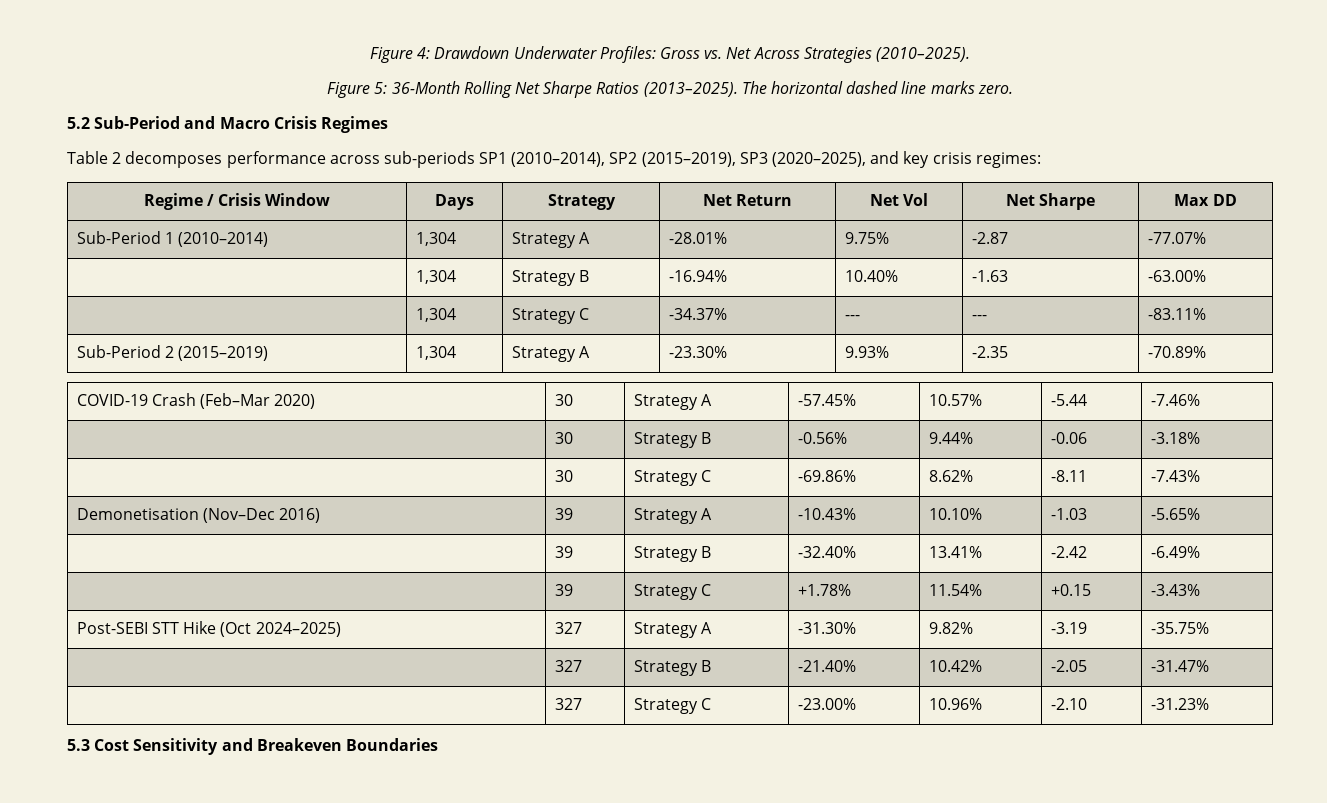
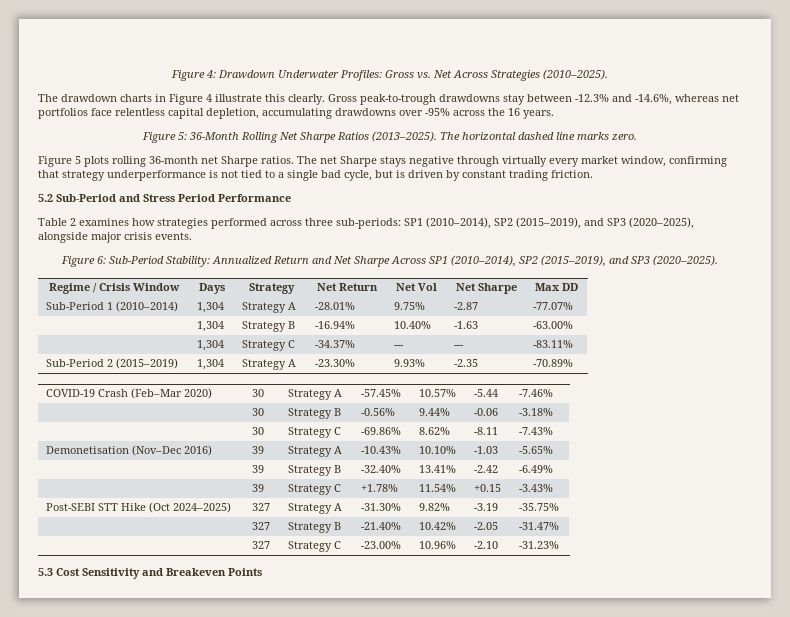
(970, 54) none -> [38,94,739,105] [38,108,554,119] // The drawdown charts in Figure 4 illustrate this clearly. Gross peak-to-trough drawdowns stay between -12.3% and -14.6%, whereas net portfolios face relentless capital depletion, accumulating drawdowns over -95% across the 16 years.
(1013, 89) none -> [38,156,727,167] [38,170,593,181] // Figure 5 plots rolling 36-month net Sharpe ratios. The net Sharpe stays negative through virtually every market window, confirming that strategy underperformance is not tied to a single bad cycle, but is driven by constant trading friction.
[219,116,388,133] Macro Crisis Regimes -> [143,194,291,202] Stress Period Performance
[125,151,736,168] decomposes performance across sub-periods SP1 (2010–2014), SP2 (2015–2019), -> [79,217,604,229] examines how strategies performed across three sub-periods: SP1 (2010–2014), SP2 (2015–2019), and
[870,151,1041,168] and key crisis regimes: -> [38,232,192,243] [61,255,718,267] alongside major crisis events. // Figure 6: Sub-Period Stability: Annualized Return and Net Sharpe Across SP1 (2010–2014), SP2 (2015–2019), and SP3 (2020–2025).
[345,738,438,751] Boundaries -> [228,568,262,576] Points

